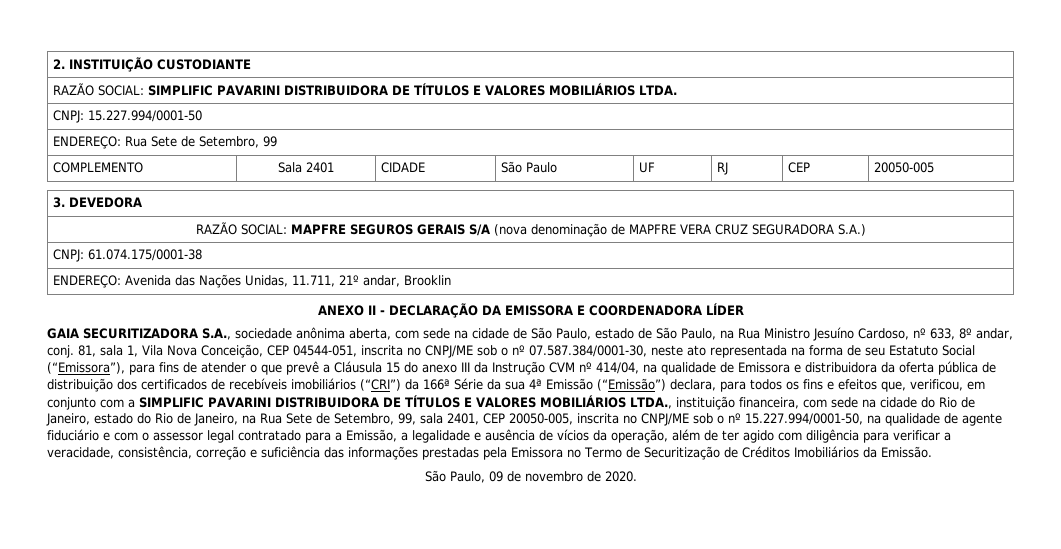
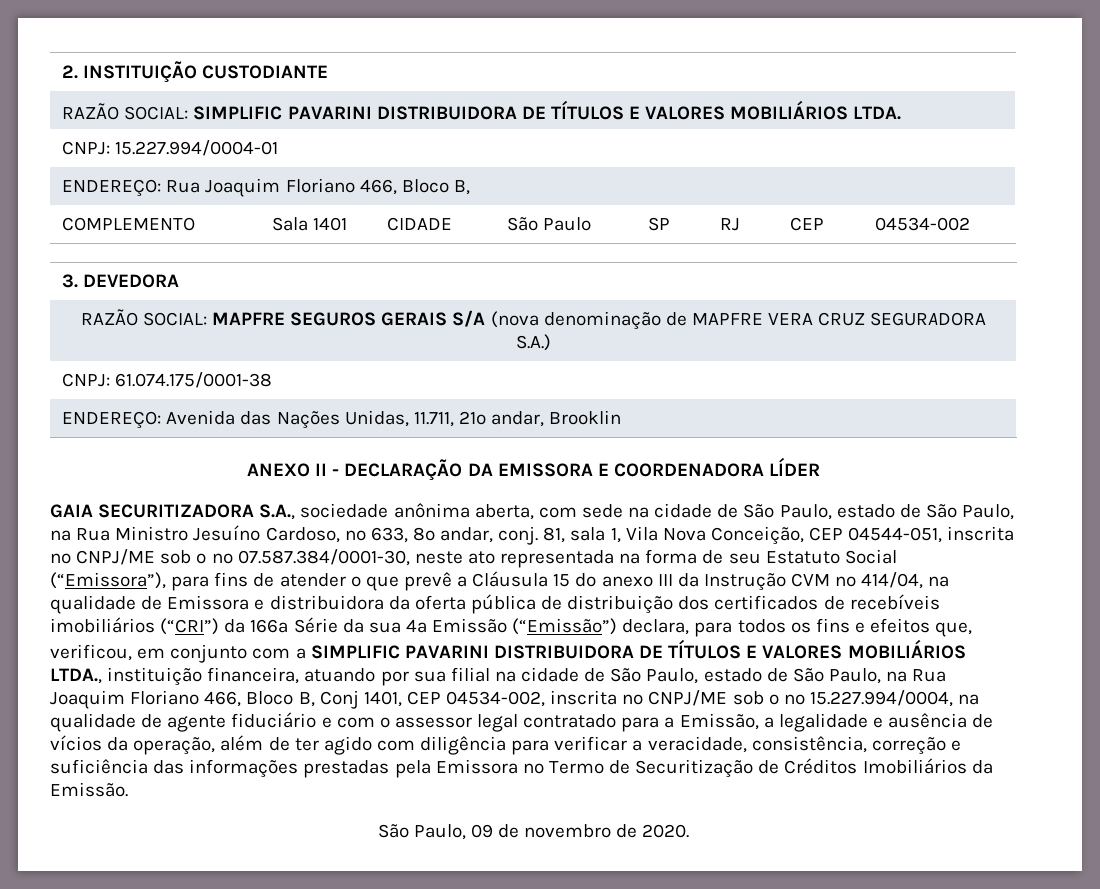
[87,110,202,122] 15.227.994/0001-50 -> [115,140,279,156] 15.227.994/0004-01
[150,136,277,148] Sete de Setembro, 99 -> [205,178,470,197] Joaquim Floriano 466, Bloco B,
[306,162,334,173] 2401 -> [313,217,348,231] 1401
[638,162,655,173] UF -> [648,217,671,231] SP
[873,162,934,173] 20050-005 -> [875,217,971,231] 04534-002
[802,397,975,408] [46,413,863,426] com sede na cidade do Rio de Janeiro, estado do Rio de Janeiro, na Rua Sete de Setembro, 99, sala 2401, CEP 20050-005, inscrita no CNPJ/ME sob o nº 15.227.994/0001-50, -> [304,667,947,686] [50,690,953,709] atuando por sua filial na cidade de São Paulo, estado de São Paulo, na Rua Joaquim Floriano 466, Bloco B, Conj 1401, CEP 04534-002, inscrita no CNPJ/ME sob o nº 15.227.994/0004,

